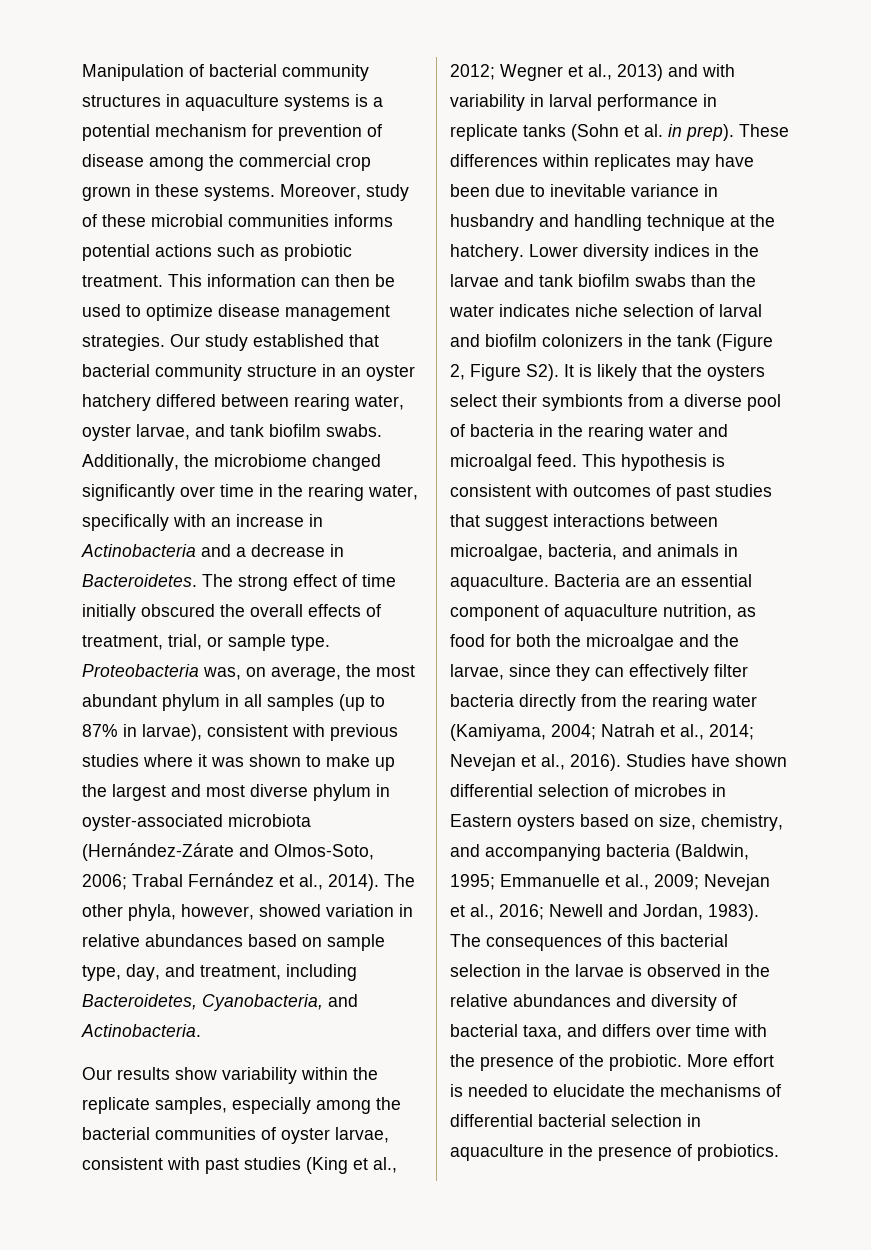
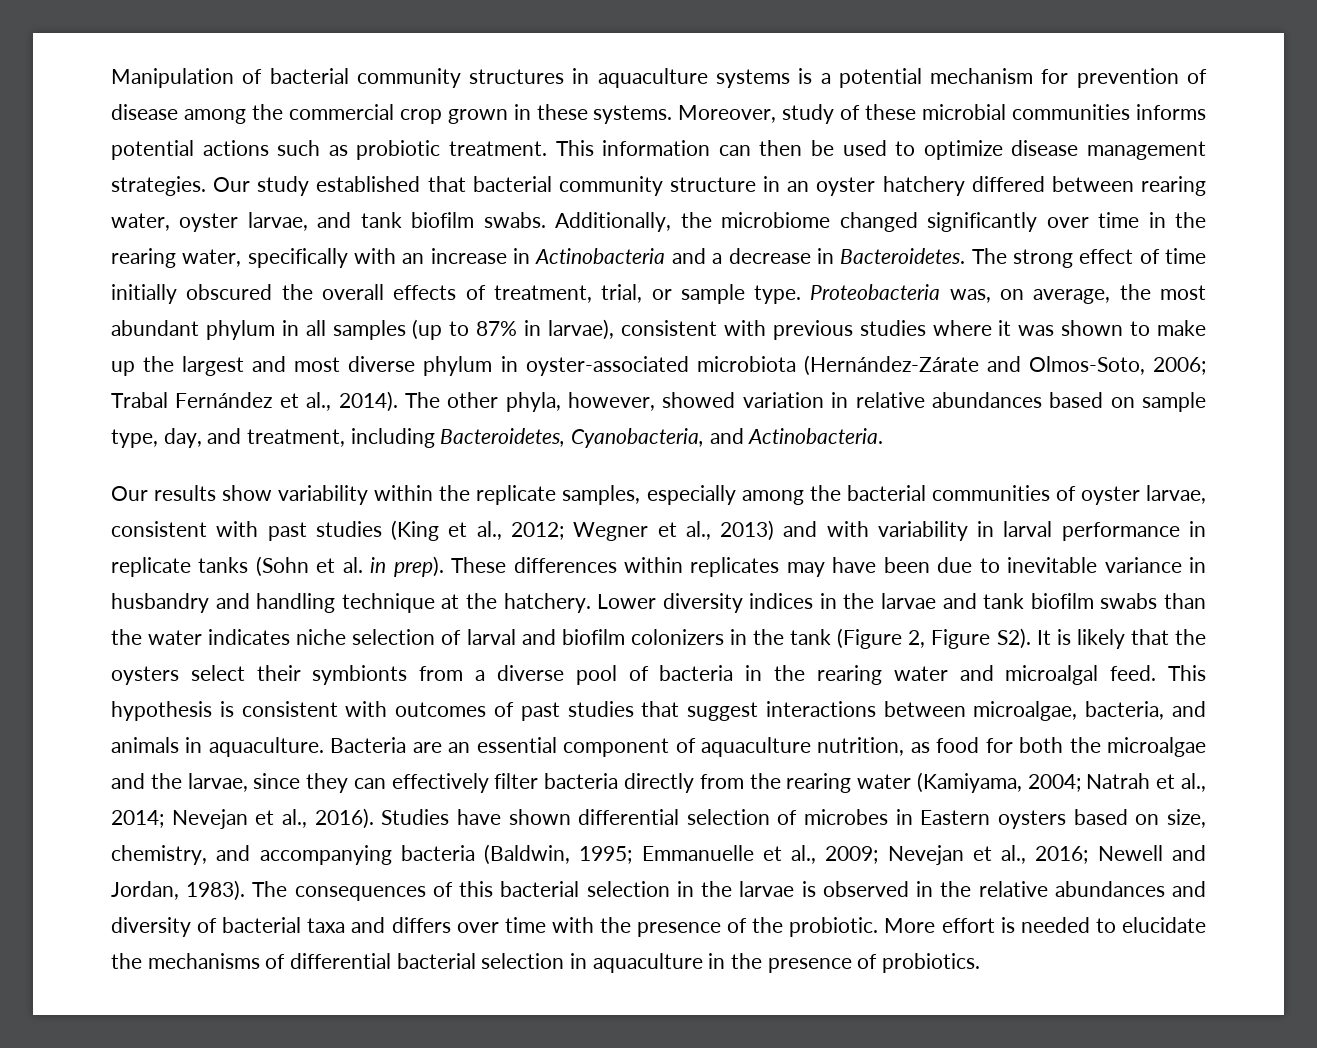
[523,1025,562,1040] taxa, -> [307,918,346,933] taxa

